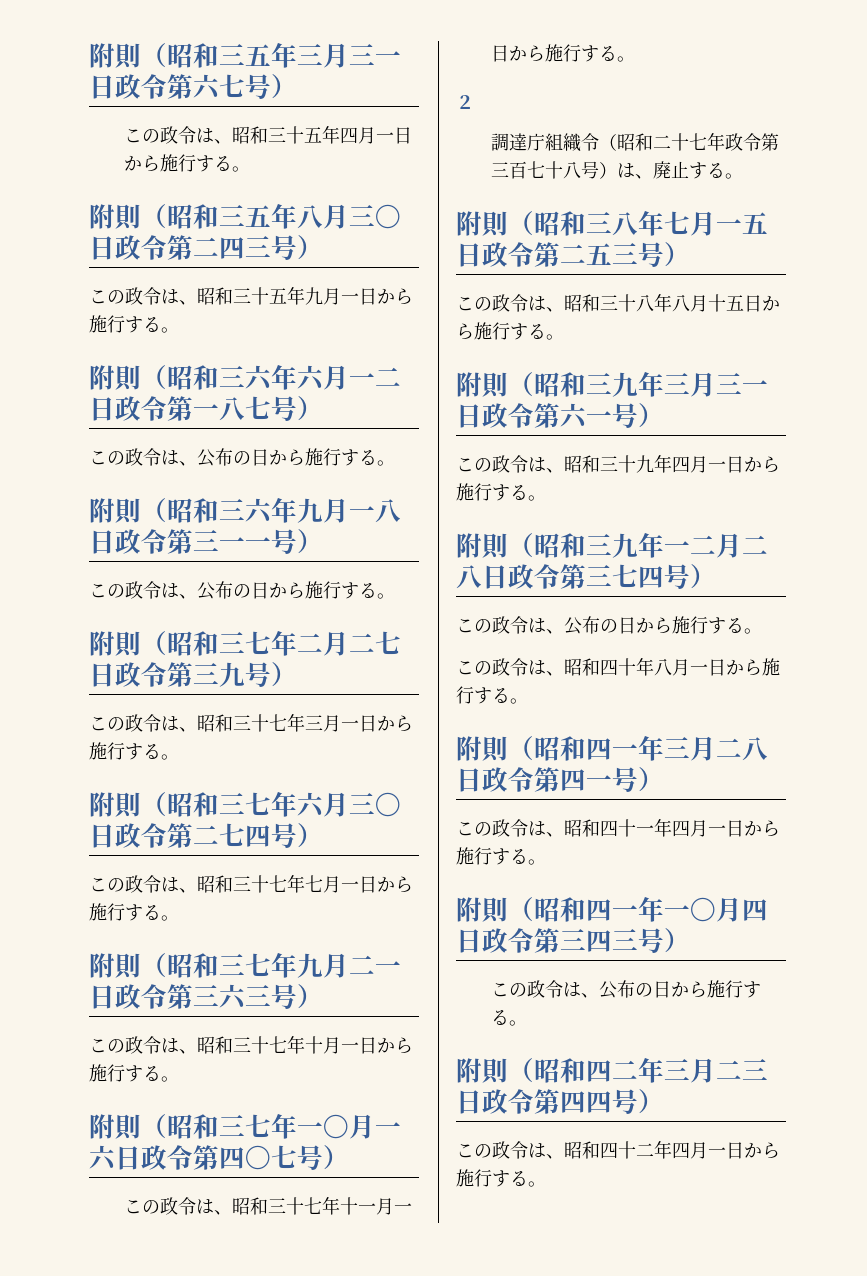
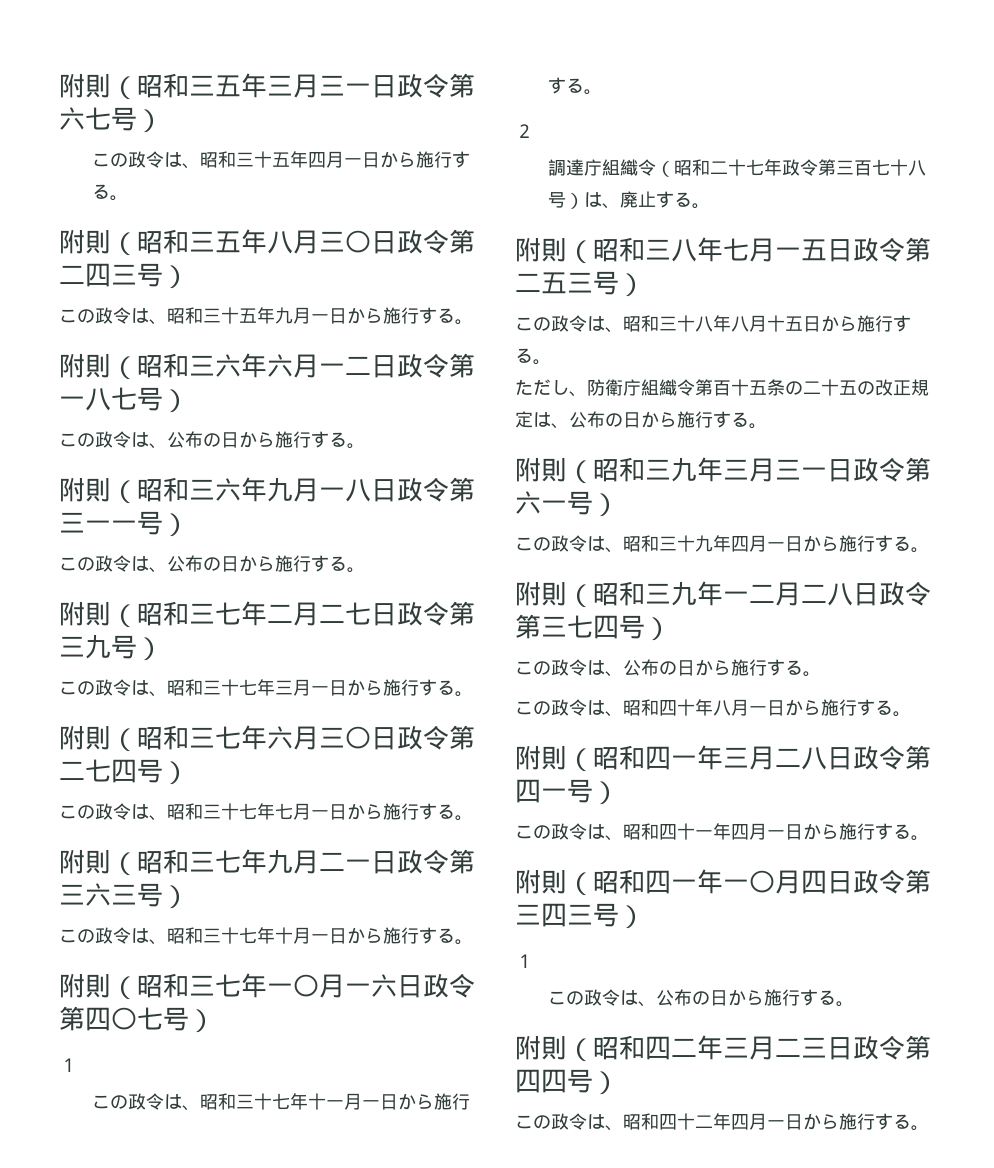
(349, 1157) none -> [59,1058,78,1072] // １
(564, 337) none -> [515,379,929,397] [515,411,767,429] // ただし、防衛庁組織令第百十五条の二十五の改正規定は、公布の日から施行する。
(690, 940) none -> [515,954,534,968] // １

